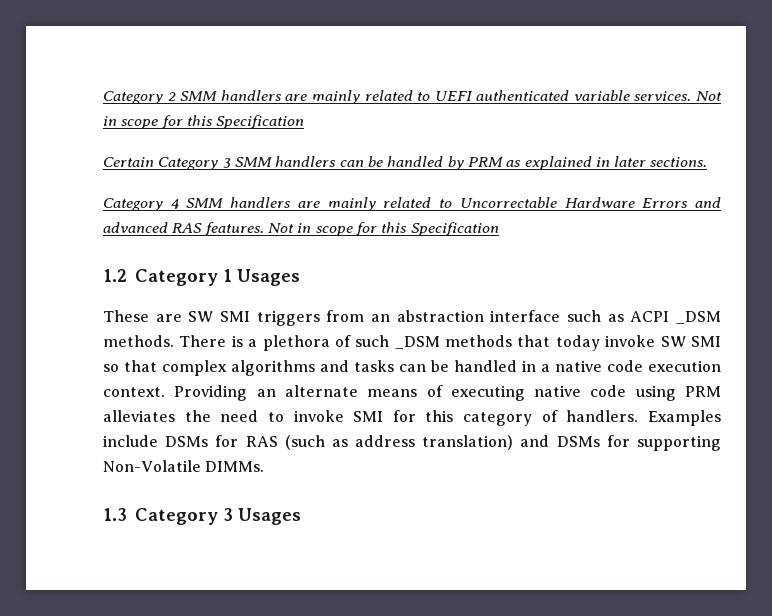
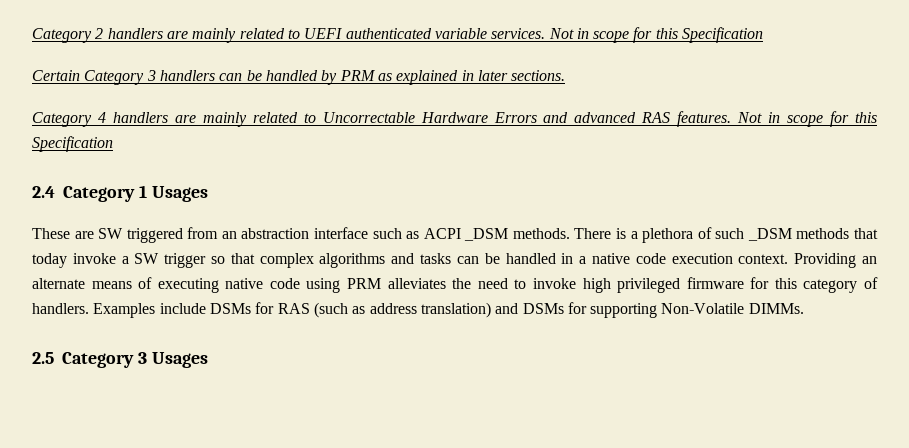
[180,91,218,101] SMM -> (104, 33) none
[234,157,272,167] SMM -> (156, 75) none
[186,198,224,208] SMM -> (106, 117) none
[103,269,127,282] 1.2 -> [32,186,55,198] 2.4
[219,310,320,326] SMI triggers -> [126,228,183,243] triggered
[660,336,721,347] SW SMI -> [121,253,207,268] a SW trigger
[353,411,384,422] SMI -> [582,277,744,293] high privileged firmware
[103,508,127,521] 1.3 -> [32,352,54,364] 2.5

